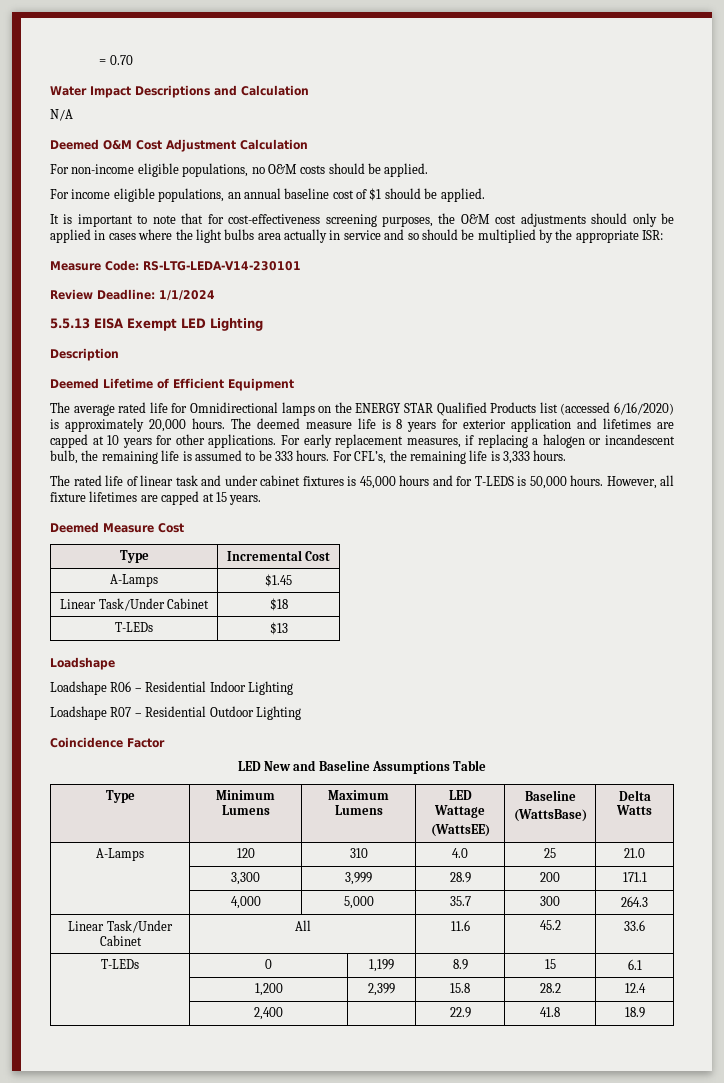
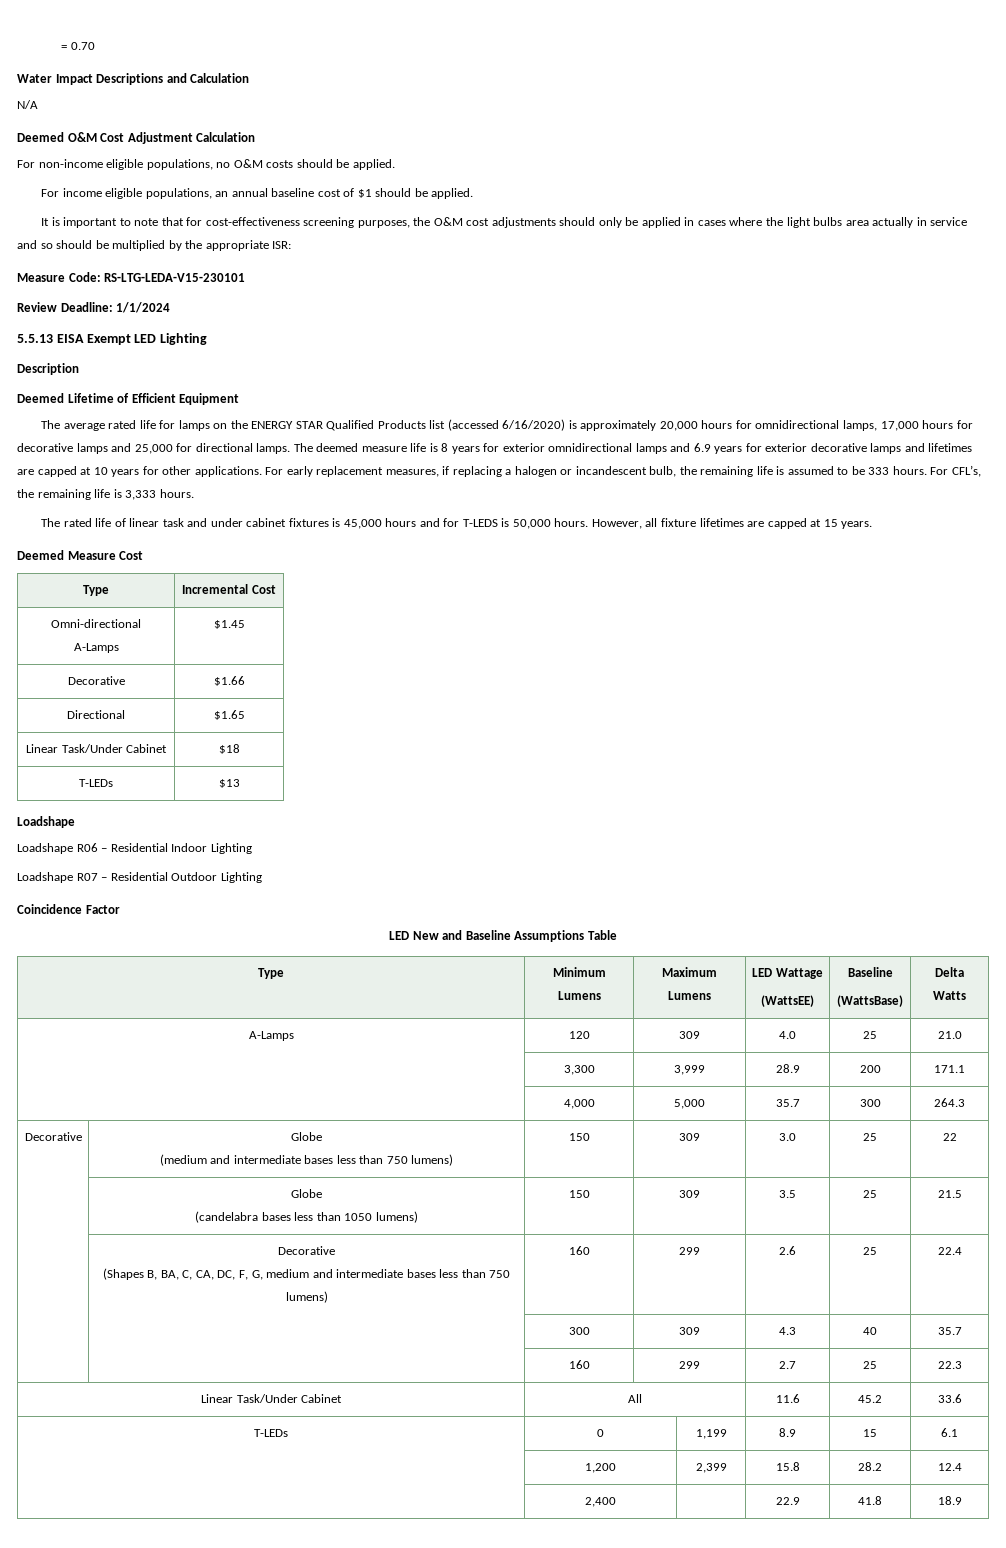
[143,261,301,271] RS-LTG-LEDA-V14-230101 -> [104,273,246,282] RS-LTG-LEDA-V15-230101
[189,402,278,413] Omnidirectional -> (176, 424) none
[191,418,225,429] hours. -> [701,420,973,431] [17,443,291,454] hours for omnidirectional lamps, 17,000 hours for decorative lamps and 25,000 for directional lamps.
[511,418,572,432] application -> [548,443,902,454] omnidirectional lamps and 6.9 years for exterior decorative lamps
(331, 556) none -> [50,619,141,628] Omni-directional //
(292, 580) none -> [67,676,125,685] [213,676,245,686] [67,710,125,719] [213,710,245,720] // Decorative | $1.66 // Directional | $1.65
[349,848,368,858] 310 -> [679,1031,700,1039] 309
(648, 901) none -> [24,1132,82,1141] [291,1132,322,1141] [159,1154,454,1166] [568,1133,590,1141] [679,1133,700,1141] [779,1133,796,1141] [863,1133,877,1141] [942,1133,957,1141] [291,1189,322,1198] [195,1211,418,1223] [568,1190,590,1198] [679,1190,700,1198] [779,1190,796,1198] [863,1190,877,1198] [937,1190,962,1198] [278,1246,335,1255] [102,1268,511,1280] [285,1291,328,1303] [568,1246,590,1255] [679,1247,700,1255] [779,1246,796,1255] [863,1247,877,1255] [937,1247,962,1255] [568,1327,590,1335] [679,1327,700,1335] [779,1327,796,1335] [863,1327,877,1335] [937,1327,962,1335] [568,1360,590,1369] [679,1361,700,1369] [779,1361,796,1369] [863,1361,877,1369] [937,1361,962,1369] // Decorative | Globe // (medium and intermediate bases less than 750 lumens) | 150 | 309 | 3.0 | 25 | 22 // | Globe // (candelabra bases less than 1050 lumens) | 150 | 309 | 3.5 | 25 | 21.5 // | Decorative // (Shapes B, BA, C, CA, DC, F, G, medium and intermediate bases less than 750 lumens) | 160 | 299 | 2.6 | 25 | 22.4 // | | 300 | 309 | 4.3 | 40 | 35.7 // | | 160 | 299 | 2.7 | 25 | 22.3

